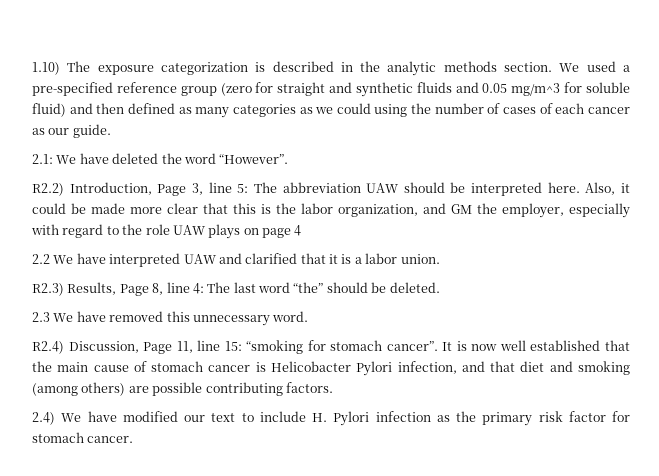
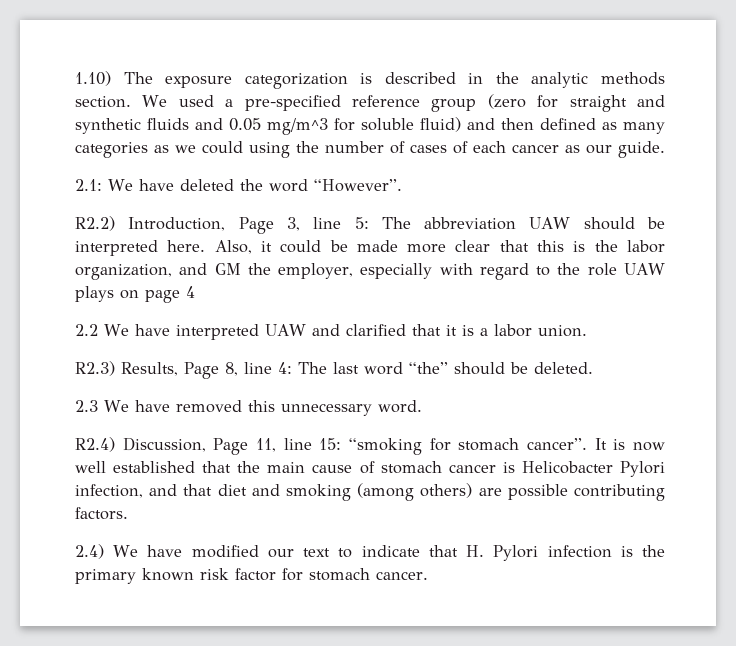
[259,411,306,422] include -> [361,545,458,557] indicate that
[436,415,450,422] as -> [620,546,633,557] is
(533, 419) none -> [142,568,194,581] known

